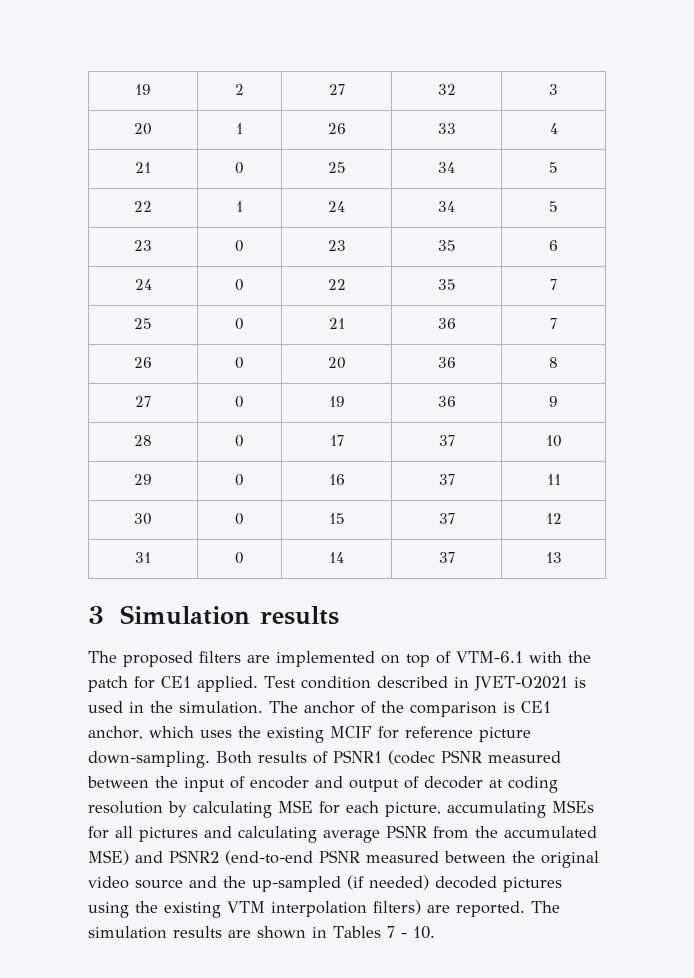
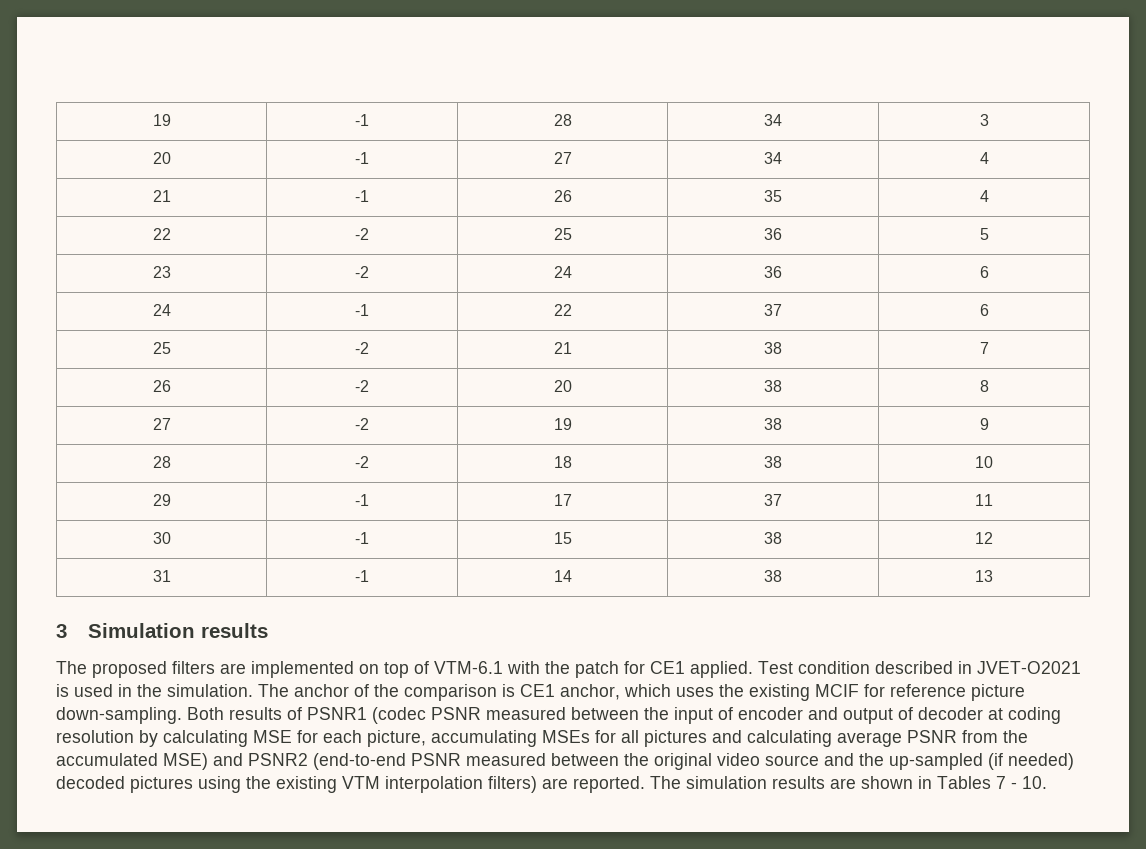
[135,84,151,95] [235,84,244,95] [328,84,345,95] [437,84,456,95] 19 | 2 | 27 | 32 -> [152,114,171,126] [355,114,369,126] [553,114,572,126] [764,114,782,126] 19 | -1 | 28 | 34
[236,123,243,134] [327,123,346,134] [437,123,456,134] 1 | 26 | 33 -> [355,152,369,164] [553,152,572,164] [764,152,782,164] -1 | 27 | 34
[235,162,244,174] [327,162,346,173] [438,162,455,173] [549,162,558,173] [134,201,152,212] [236,201,243,212] [328,201,345,212] [438,201,455,212] 0 | 25 | 34 | 5 // 22 | 1 | 24 | 34 -> [355,190,369,202] [553,190,572,202] [764,190,782,202] [979,190,989,202] [152,228,171,240] [355,228,369,240] [553,228,572,240] [764,228,782,240] -1 | 26 | 35 | 4 // 22 | -2 | 25 | 36
[235,240,244,252] [327,240,346,251] [437,240,456,251] 0 | 23 | 35 -> [355,266,369,278] [553,266,572,278] [764,266,782,278] -2 | 24 | 36
[235,279,244,291] [327,279,346,290] [437,279,456,290] [550,279,557,290] [134,318,152,329] [235,318,244,330] [328,318,345,329] [437,318,456,329] 0 | 22 | 35 | 7 // 25 | 0 | 21 | 36 -> [355,304,369,316] [553,304,572,316] [764,304,782,316] [979,304,989,316] [152,342,171,354] [355,342,369,354] [553,342,572,354] [764,342,782,354] -1 | 22 | 37 | 6 // 25 | -2 | 21 | 38
[235,357,244,369] [327,357,346,369] [437,357,456,368] 0 | 20 | 36 -> [355,380,369,392] [553,380,572,392] [764,380,782,392] -2 | 20 | 38
[235,396,244,408] [328,396,345,407] [437,396,456,407] 0 | 19 | 36 -> [355,418,369,430] [553,418,572,430] [764,418,782,430] -2 | 19 | 38
[235,435,244,447] [329,435,344,446] [438,435,455,446] 0 | 17 | 37 -> [355,456,369,468] [553,456,572,468] [764,456,782,468] -2 | 18 | 38
[235,474,244,486] [328,474,345,485] 0 | 16 -> [355,494,369,506] [553,494,572,506] -1 | 17
[235,513,244,525] 0 -> [355,532,369,544] -1
[438,513,455,524] 37 -> [764,532,782,544] 38
[235,552,244,564] 0 -> [355,570,369,582] -1
[438,552,455,563] 37 -> [764,570,782,582] 38

